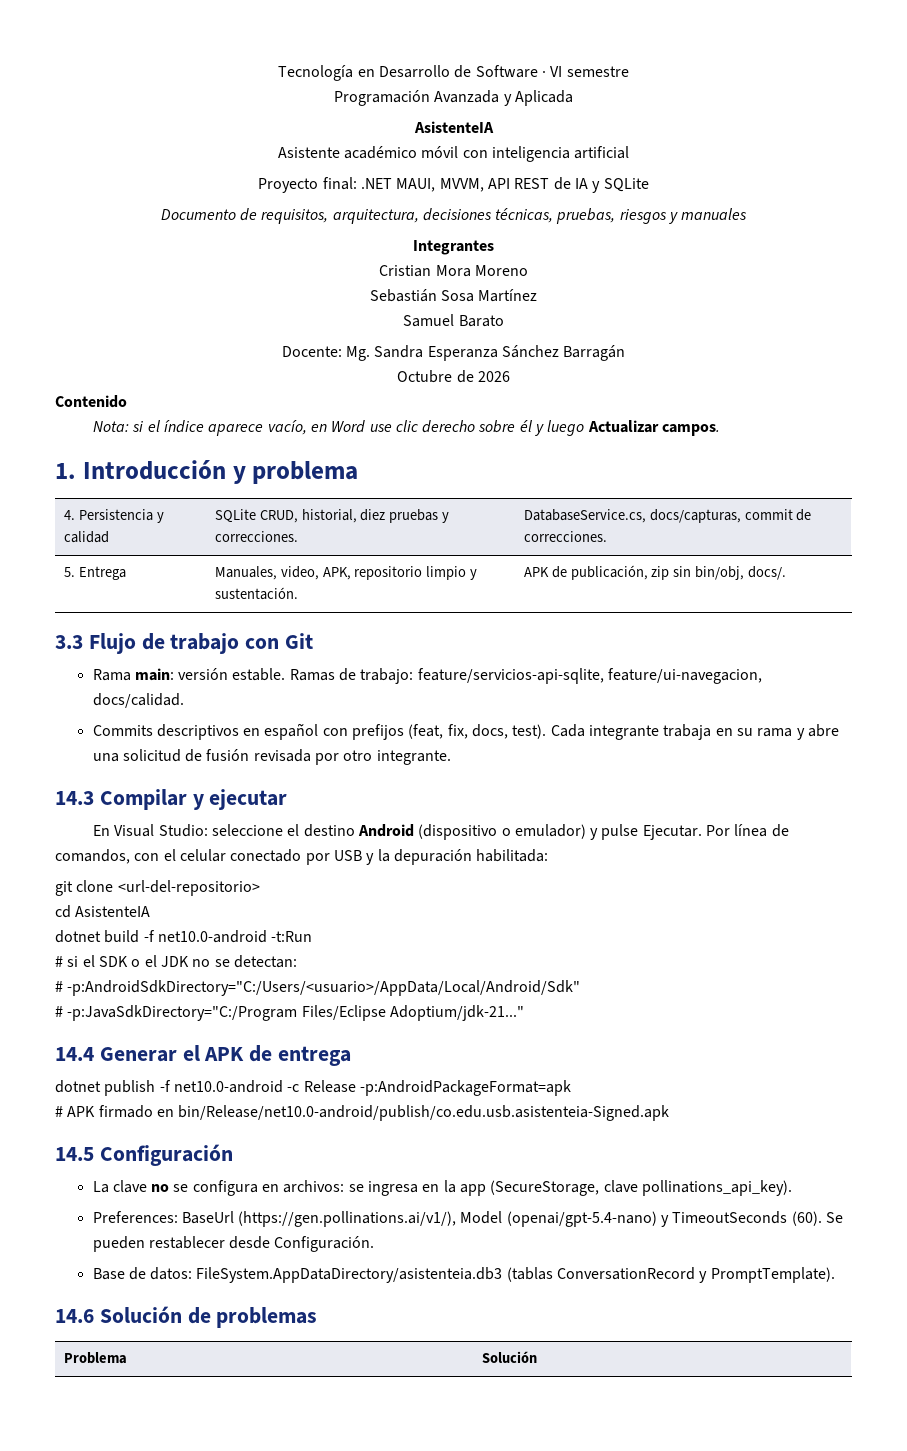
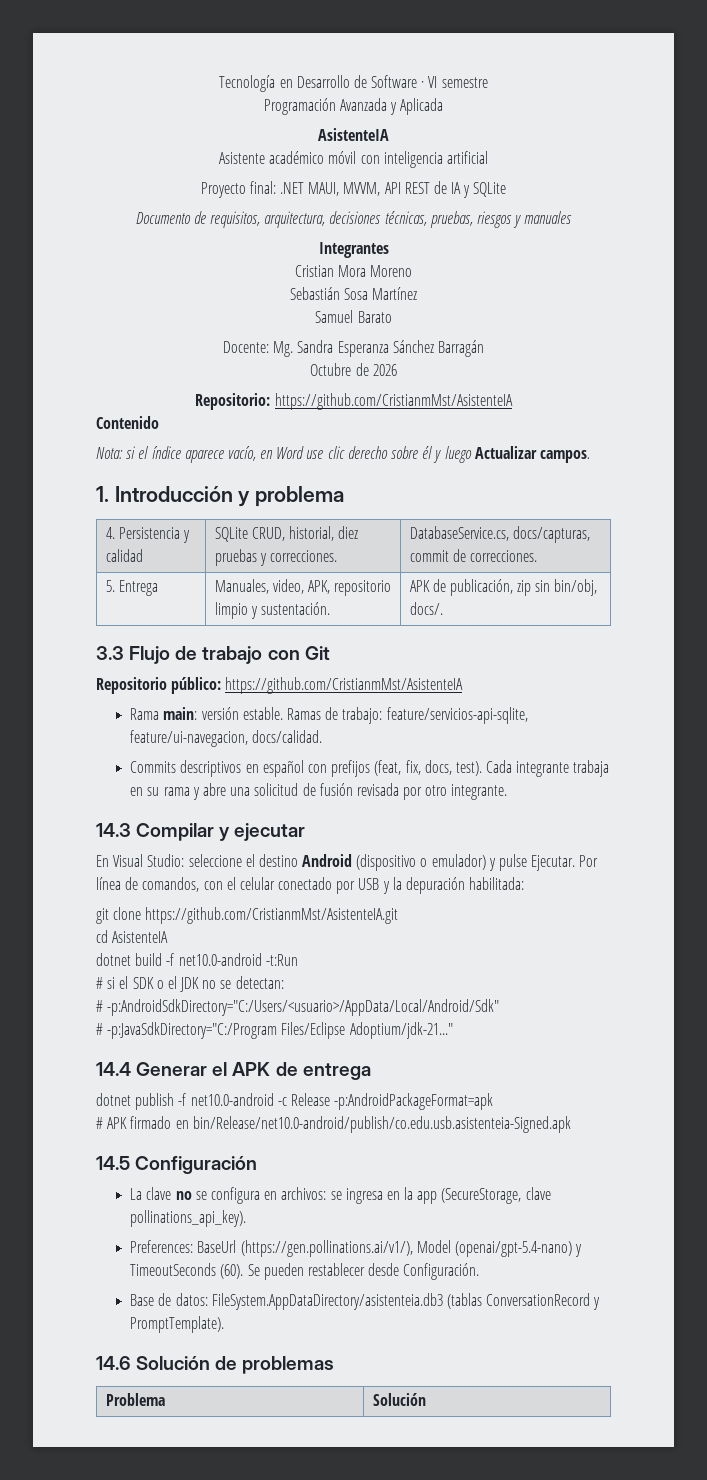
(510, 376) none -> [195,393,513,410] // Repositorio: https://github.com/CristianmMst/AsistenteIA
(314, 641) none -> [96,677,464,694] // Repositorio público: https://github.com/CristianmMst/AsistenteIA
[117,880,260,896] <url-del-repositorio> -> [145,907,399,924] https://github.com/CristianmMst/AsistenteIA.git

